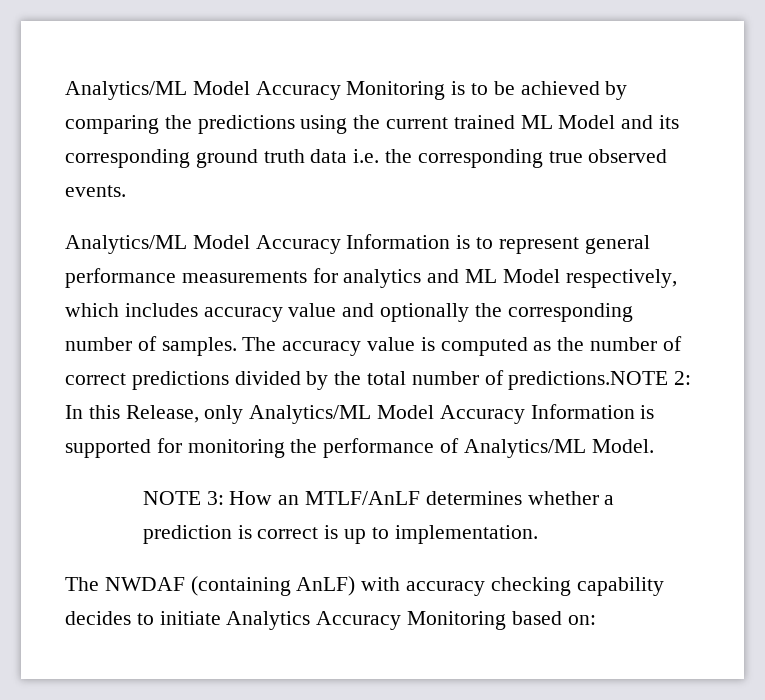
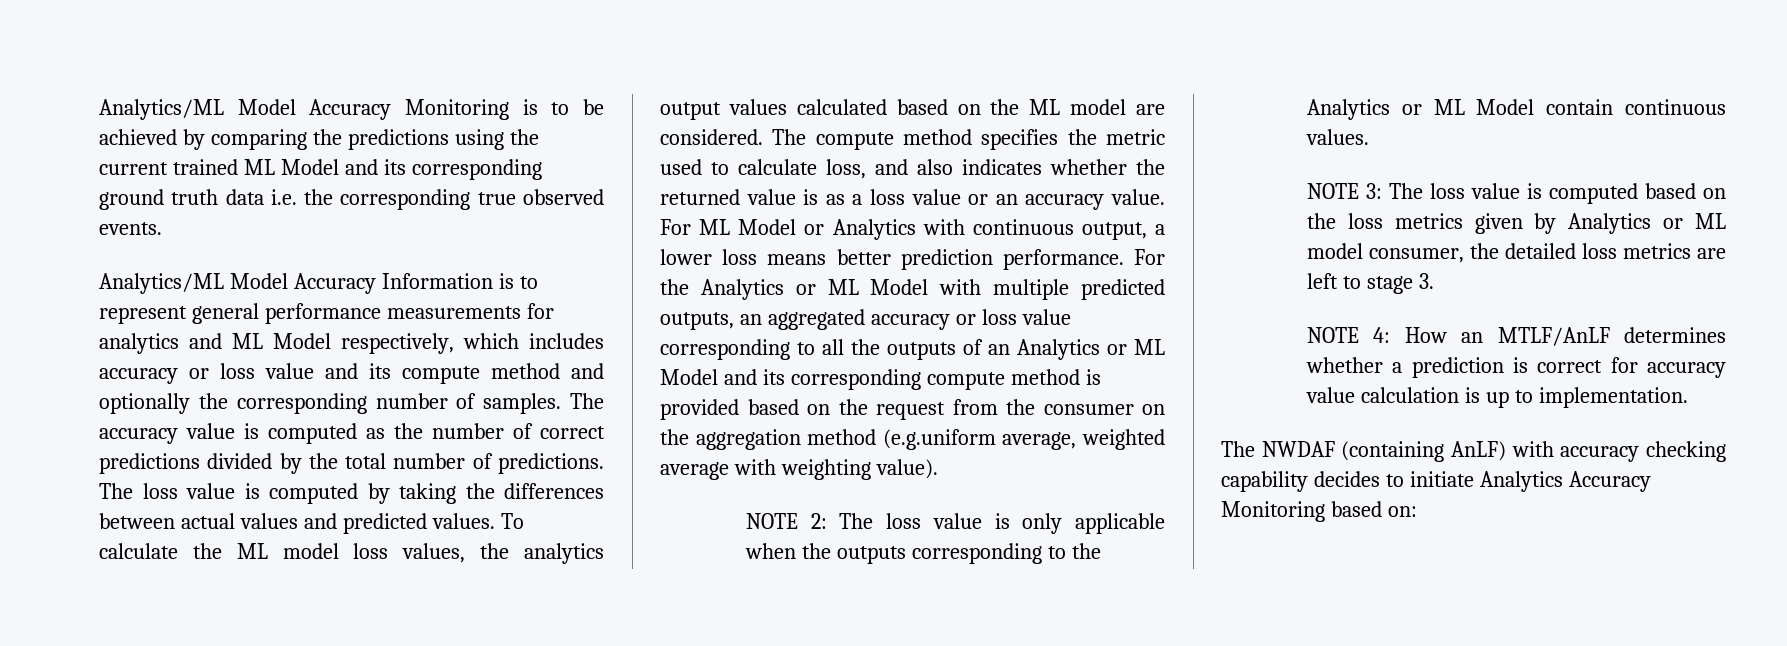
[288,303,337,317] value -> [189,363,560,384] or loss value and its compute method
[508,371,692,390] [65,404,655,424] [65,438,654,458] [142,491,224,505] predictions.NOTE 2: In this Release, only Analytics/ML Model Accuracy Information is supported for monitoring the performance of Analytics/ML Model. // NOTE 3: -> [497,453,604,474] [99,483,604,504] [99,513,524,534] [99,543,605,564] [660,99,1165,120] [660,129,1165,150] [660,159,1165,179] [660,189,1165,210] [660,219,1165,240] [660,249,1165,270] [660,279,1165,300] [660,309,1071,330] [660,339,1165,360] [660,369,1101,390] [660,399,1165,420] [660,429,1165,450] [660,459,938,480] [745,513,1165,534] [744,543,1101,564] [1306,99,1726,120] [1305,129,1369,145] [1306,183,1726,204] [1306,213,1726,234] [1306,243,1726,263] [1306,273,1434,294] [1306,327,1391,343] predictions. The loss value is computed by taking the differences between actual values and predicted values. To calculate the ML model loss values, the analytics output values calculated based on the ML model are considered. The compute method specifies the metric used to calculate loss, and also indicates whether the returned value is as a loss value or an accuracy value. For ML Model or Analytics with continuous output, a lower loss means better prediction performance. For the Analytics or ML Model with multiple predicted outputs, an aggregated accuracy or loss value corresponding to all the outputs of an Analytics or ML Model and its corresponding compute method is provided based on the request from the consumer on the aggregation method (e.g.uniform average, weighted average with weighting value). // NOTE 2: The loss value is only applicable when the outputs corresponding to the Analytics or ML Model contain continuous values. // NOTE 3: The loss value is computed based on the loss metrics given by Analytics or ML model consumer, the detailed loss metrics are left to stage 3. // NOTE 4:
(319, 533) none -> [1610,357,1726,378] [1305,387,1459,403] for accuracy value calculation

